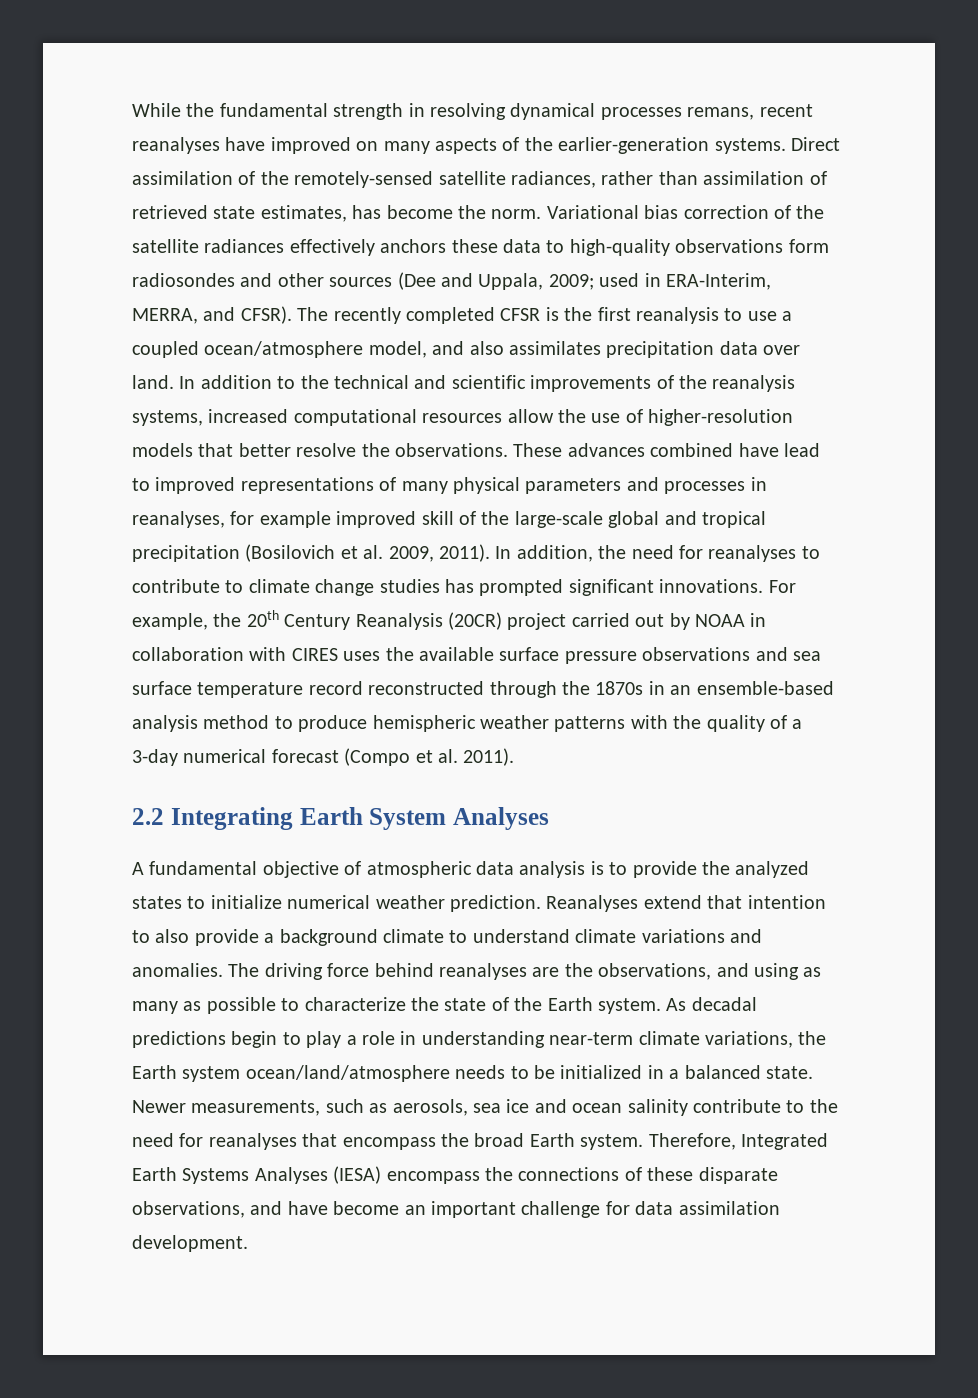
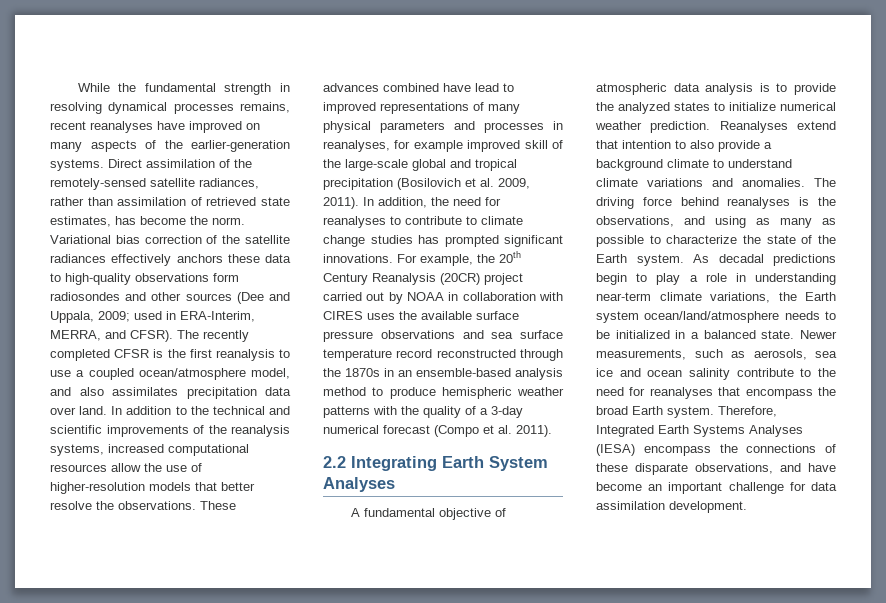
[687,107,755,120] remans, -> [240,102,290,113] remains,
[532,967,560,977] are -> [799,197,810,206] is

